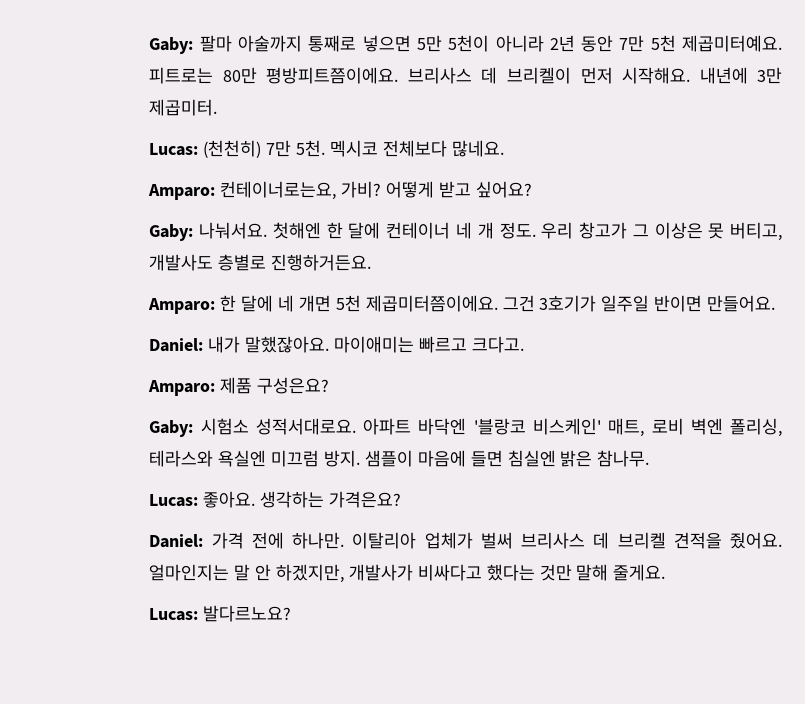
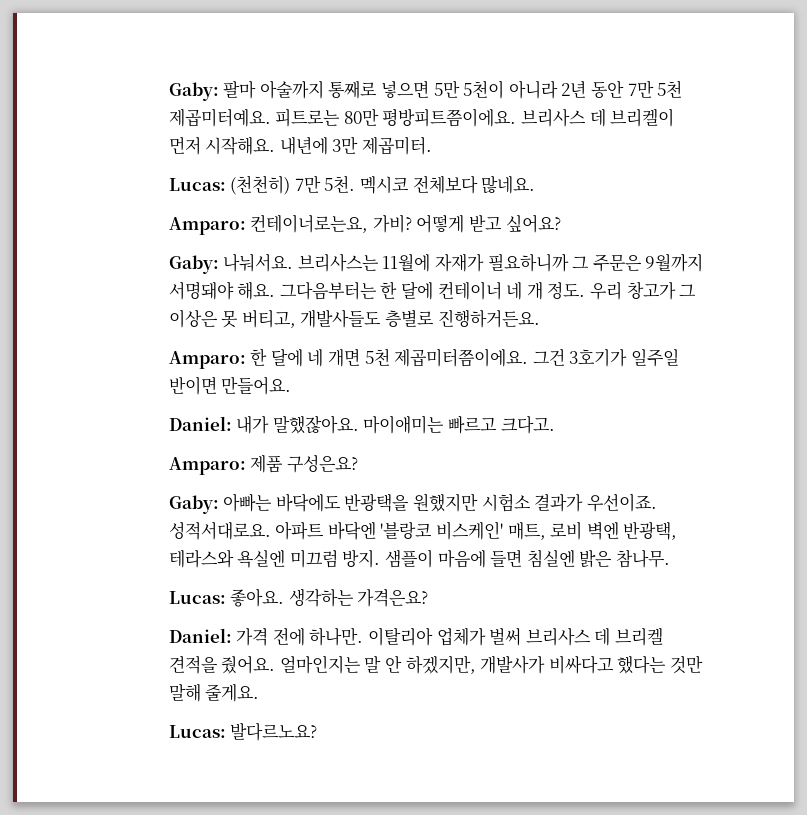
[272,222,321,239] 첫해엔 -> [297,253,704,272] [168,281,377,300] 브리사스는 11월에 자재가 필요하니까 그 주문은 9월까지 서명돼야 해요. 그다음부터는
[149,254,214,271] 개발사도 -> [300,309,382,328] 개발사들도
[200,418,249,435] 시험소 -> [223,493,657,512] 아빠는 바닥에도 반광택을 원했지만 시험소 결과가 우선이죠.
[730,418,782,437] 폴리싱, -> [623,521,678,540] 반광택,

